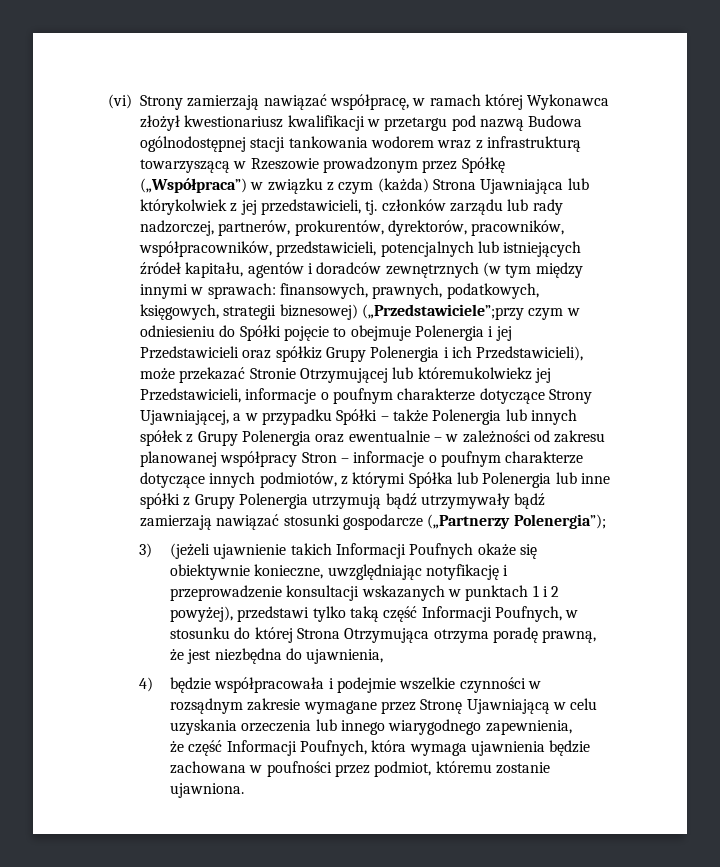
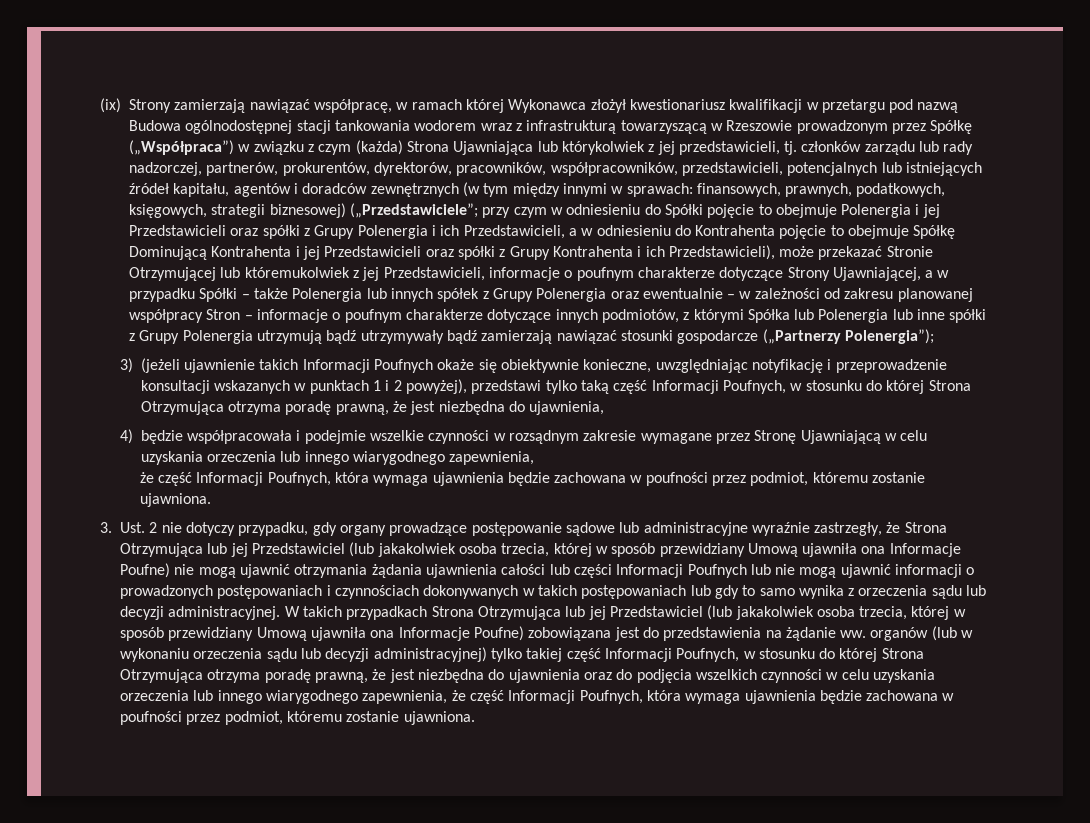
[108,94,132,109] (vi) -> [100,98,121,113] (ix)
[361,304,524,320] („Przedstawiciele”;przy -> [349,203,511,218] („Przedstawiciele”; przy
[275,346,322,362] spółkiz -> [262,225,310,239] spółki z
(472, 352) none -> [463,225,956,239] [129,246,665,260] Przedstawicieli, a w odniesieniu do Kontrahenta pojęcie to obejmuje Spółkę Dominującą Kontrahenta i jej Przedstawicieli oraz spółki z Grupy Kontrahenta i ich
[417,367,532,380] któremukolwiekz -> [244,267,359,278] któremukolwiek z
(244, 790) none -> [100,522,947,536] [120,542,961,557] [120,563,975,578] [120,585,987,599] [120,605,966,620] [120,626,974,641] [120,647,924,662] [120,669,936,683] [120,690,955,704] [120,711,475,725] // 3. Ust. 2 nie dotyczy przypadku, gdy organy prowadzące postępowanie sądowe lub administracyjne wyraźnie zastrzegły, że Strona Otrzymująca lub jej Przedstawiciel (lub jakakolwiek osoba trzecia, której w sposób przewidziany Umową ujawniła ona Informacje Poufne) nie mogą ujawnić otrzymania żądania ujawnienia całości lub części Informacji Poufnych lub nie mogą ujawnić informacji o prowadzonych postępowaniach i czynnościach dokonywanych w takich postępowaniach lub gdy to samo wynika z orzeczenia sądu lub decyzji administracyjnej. W takich przypadkach Strona Otrzymująca lub jej Przedstawiciel (lub jakakolwiek osoba trzecia, której w sposób przewidziany Umową ujawniła ona Informacje Poufne) zobowiązana jest do przedstawienia na żądanie ww. organów (lub w wykonaniu orzeczenia sądu lub decyzji administracyjnej) tylko takiej część Informacji Poufnych, w stosunku do której Strona Otrzymująca otrzyma poradę prawną, że jest niezbędna do ujawnienia oraz do podjęcia wszelkich czynności w celu uzyskania orzeczenia lub innego wiarygodnego zapewnienia, że część Informacji Poufnych, która wymaga ujawnienia będzie zachowana w poufności przez podmiot, któremu zostanie ujawniona.

